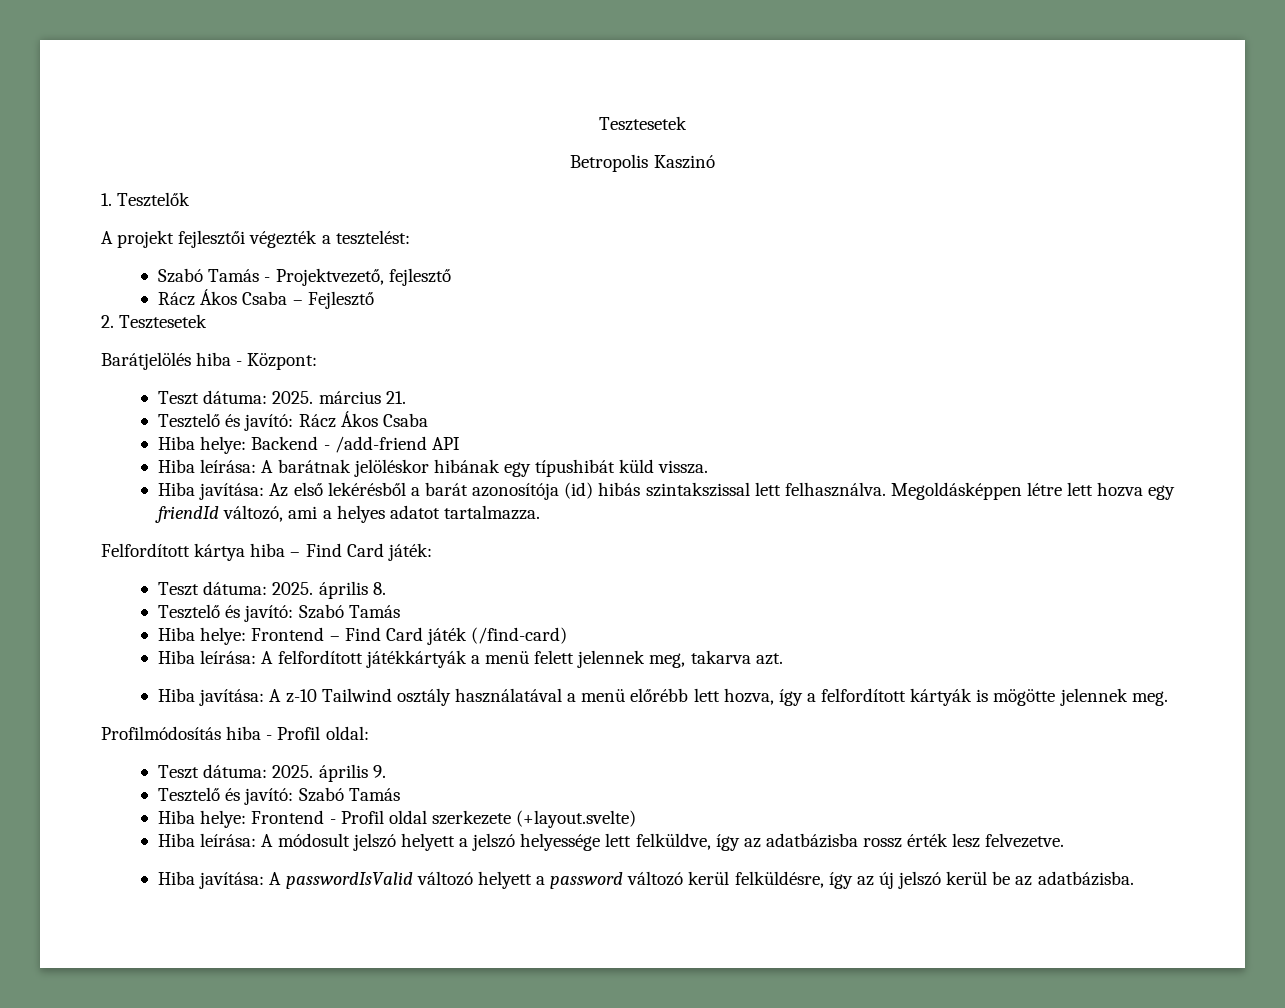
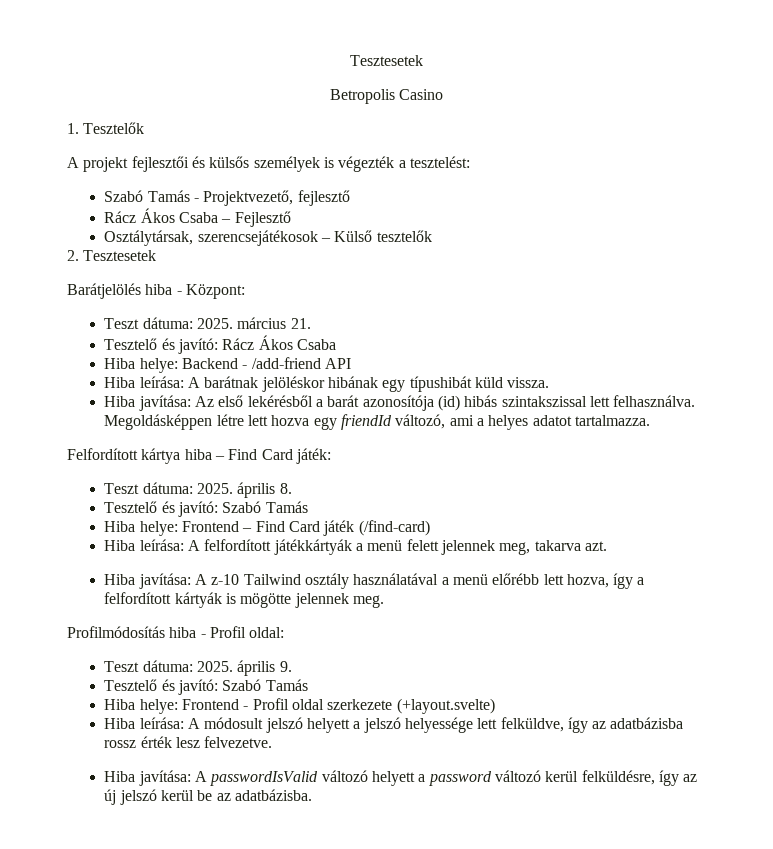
[653,155,715,169] Kaszinó -> [399,89,444,100] Casino
(246, 239) none -> [191,156,334,172] és külsős személyek is
(374, 300) none -> [104,230,432,246] // Osztálytársak, szerencsejátékosok – Külső tesztelők

